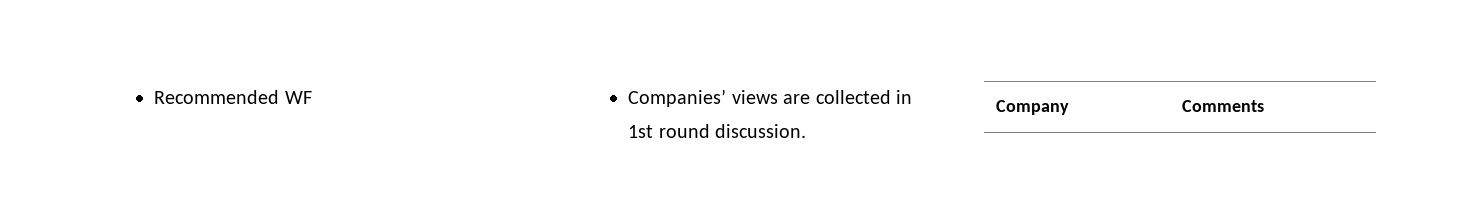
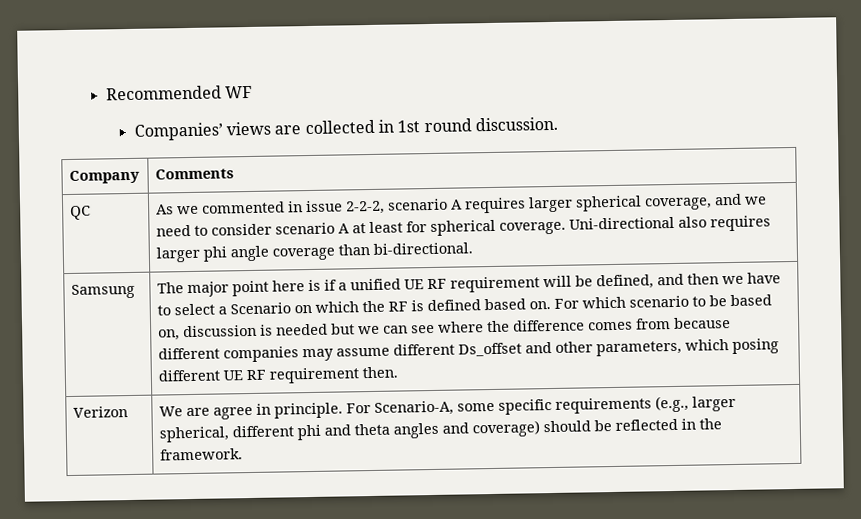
(1265, 106) none -> [70,205,92,220] [156,193,768,215] [156,215,772,237] [156,242,474,263] [71,283,136,299] [157,272,782,298] [157,294,773,316] [158,317,732,341] [158,338,780,363] [158,366,399,384] [73,406,129,418] [159,395,737,420] [159,418,723,443] [160,448,244,461] // QC | As we commented in issue 2-2-2, scenario A requires larger spherical coverage, and we need to consider scenario A at least for spherical coverage. Uni-directional also requires larger phi angle coverage than bi-directional. // Samsung | The major point here is if a unified UE RF requirement will be defined, and then we have to select a Scenario on which the RF is defined based on. For which scenario to be based on, discussion is needed but we can see where the difference comes from because different companies may assume different Ds_offset and other parameters, which posing different UE RF requirement then. // Verizon | We are agree in principle. For Scenario-A, some specific requirements (e.g., larger spherical, different phi and theta angles and coverage) should be reflected in the framework.

